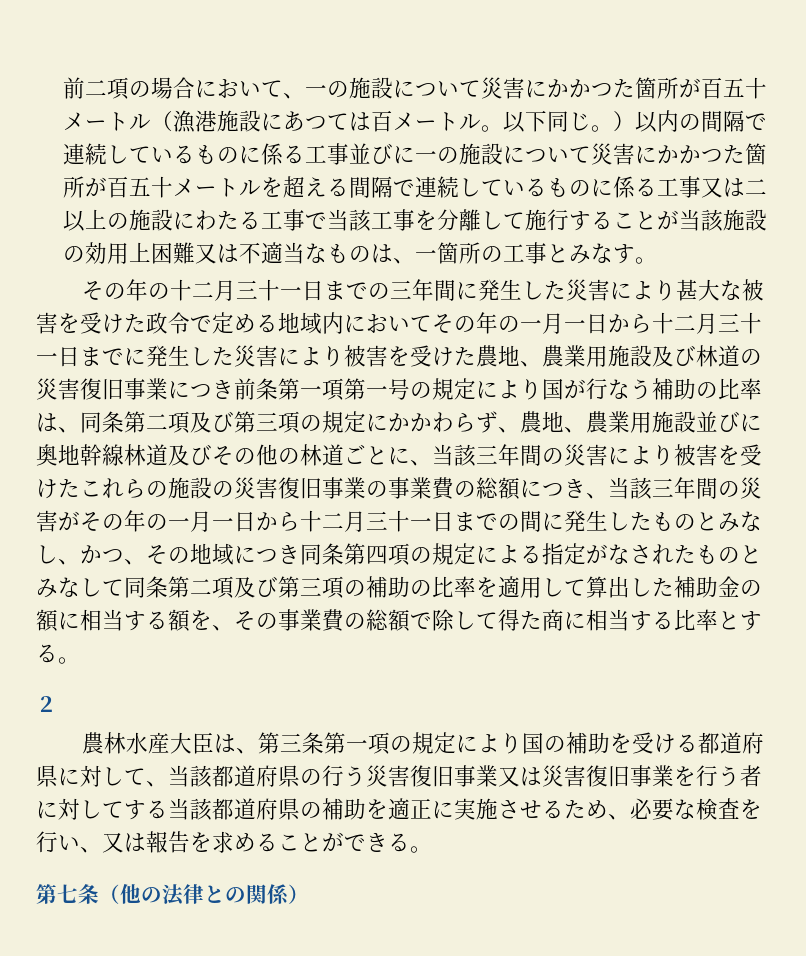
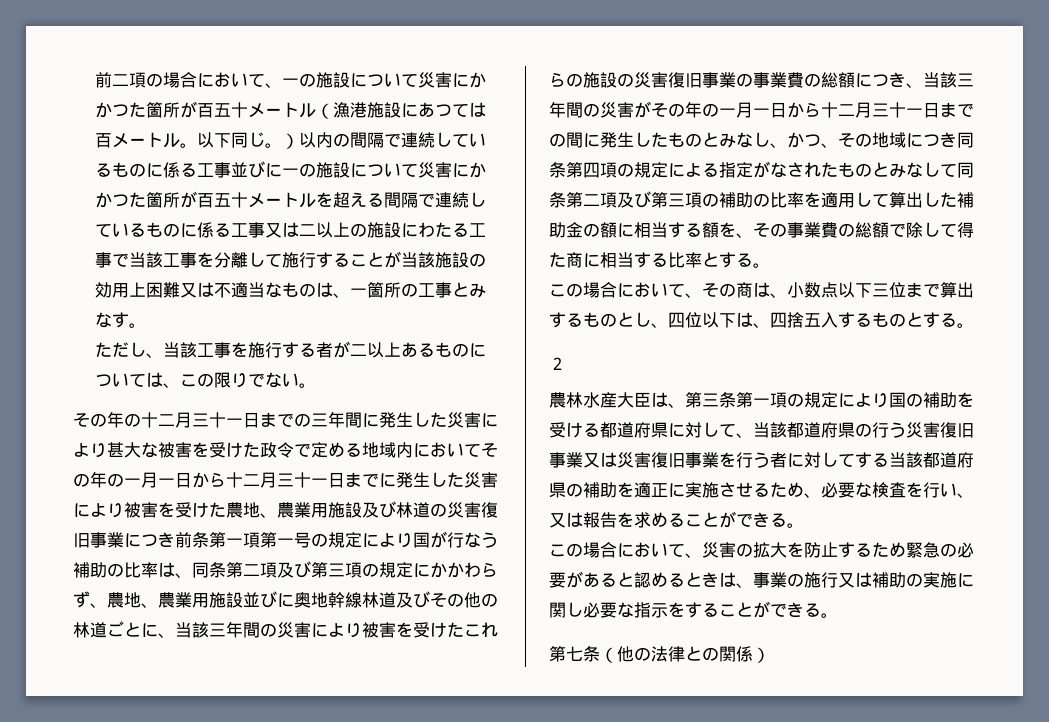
(657, 260) none -> [95,341,487,358] [95,372,317,388] // ただし、当該工事を施行する者が二以上あるものについては、この限りでない。
(80, 660) none -> [549,282,974,298] [549,312,974,328] // この場合において、その商は、小数点以下三位まで算出するものとし、四位以下は、四捨五入するものとする。
(432, 849) none -> [549,542,974,558] [549,571,974,588] [549,601,838,618] // この場合において、災害の拡大を防止するため緊急の必要があると認めるときは、事業の施行又は補助の実施に関し必要な指示をすることができる。

